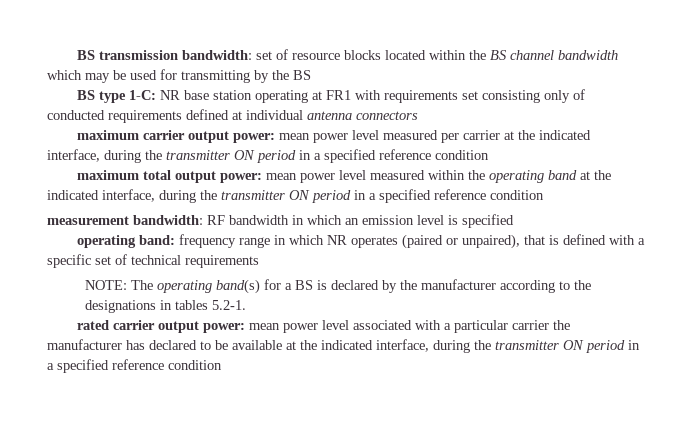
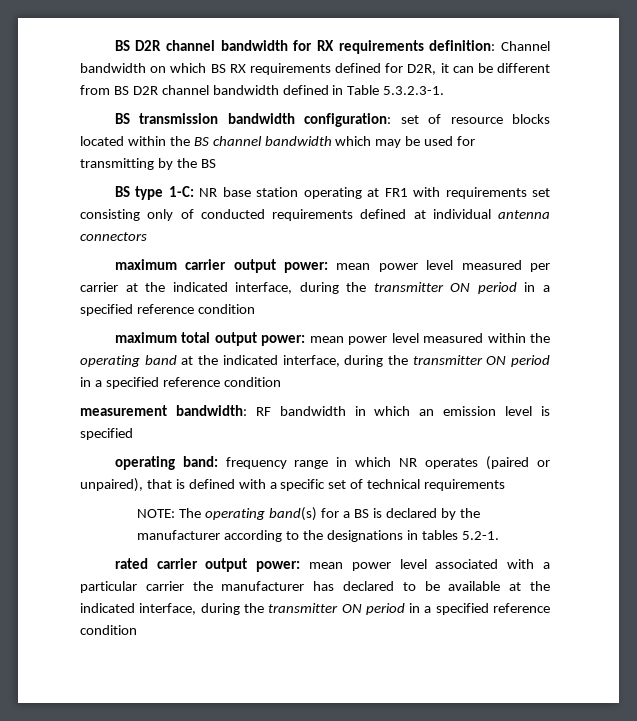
[76,50,252,60] BS transmission bandwidth: -> [114,40,550,54] [80,63,551,75] [80,85,445,95] [114,113,392,127] BS D2R channel bandwidth for RX requirements definition: Channel bandwidth on which BS RX requirements defined for D2R, it can be different from BS D2R channel bandwidth defined in Table 5.3.2.3-1. // BS transmission bandwidth configuration:

